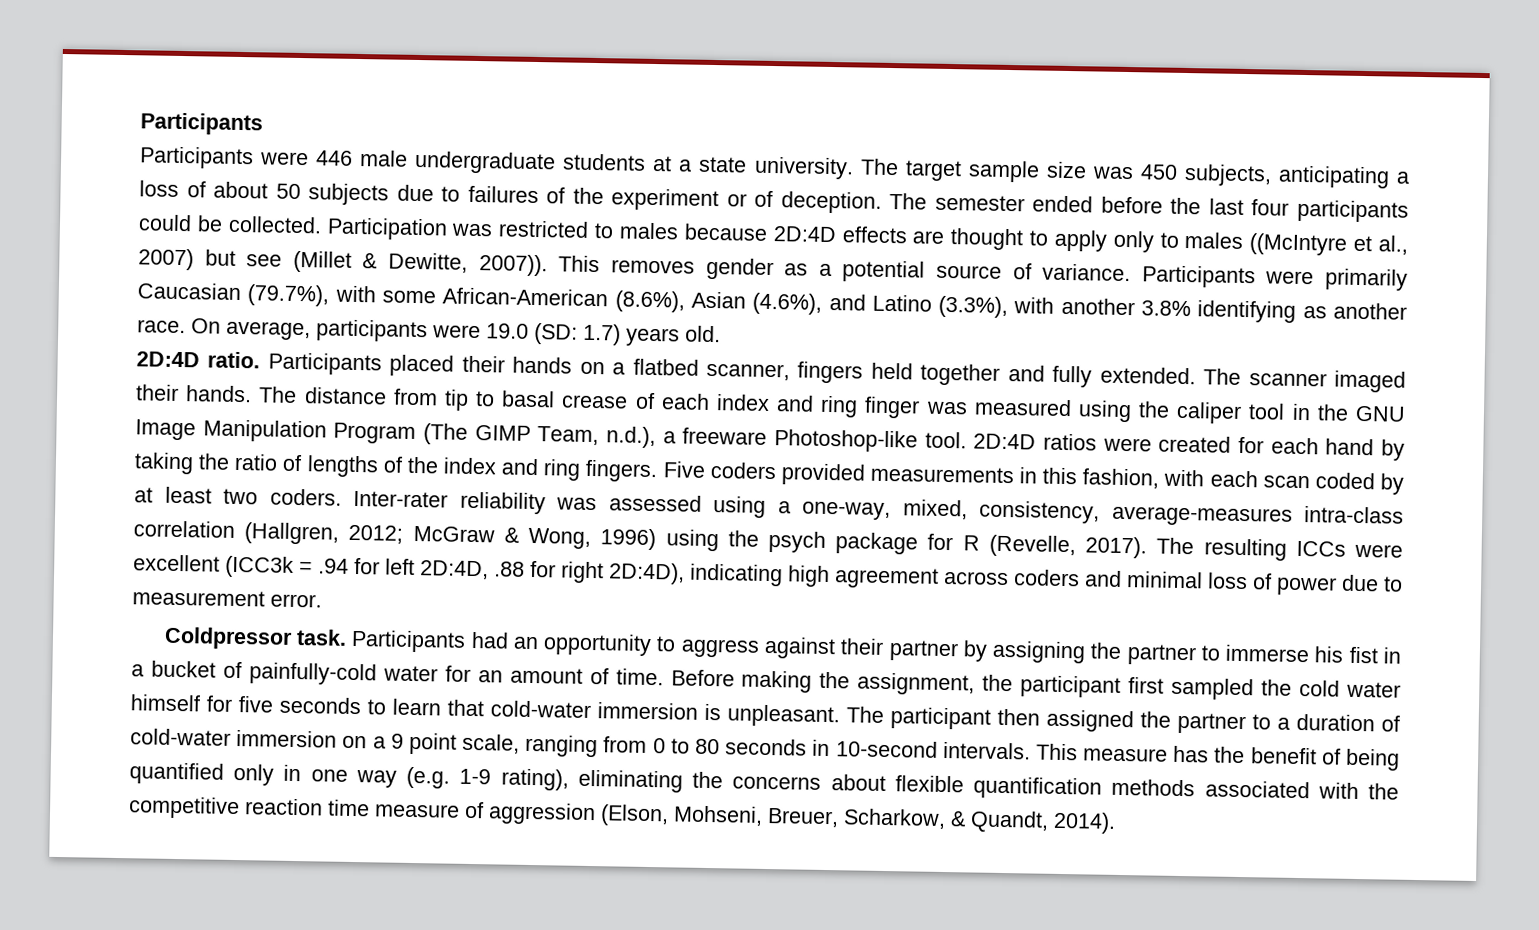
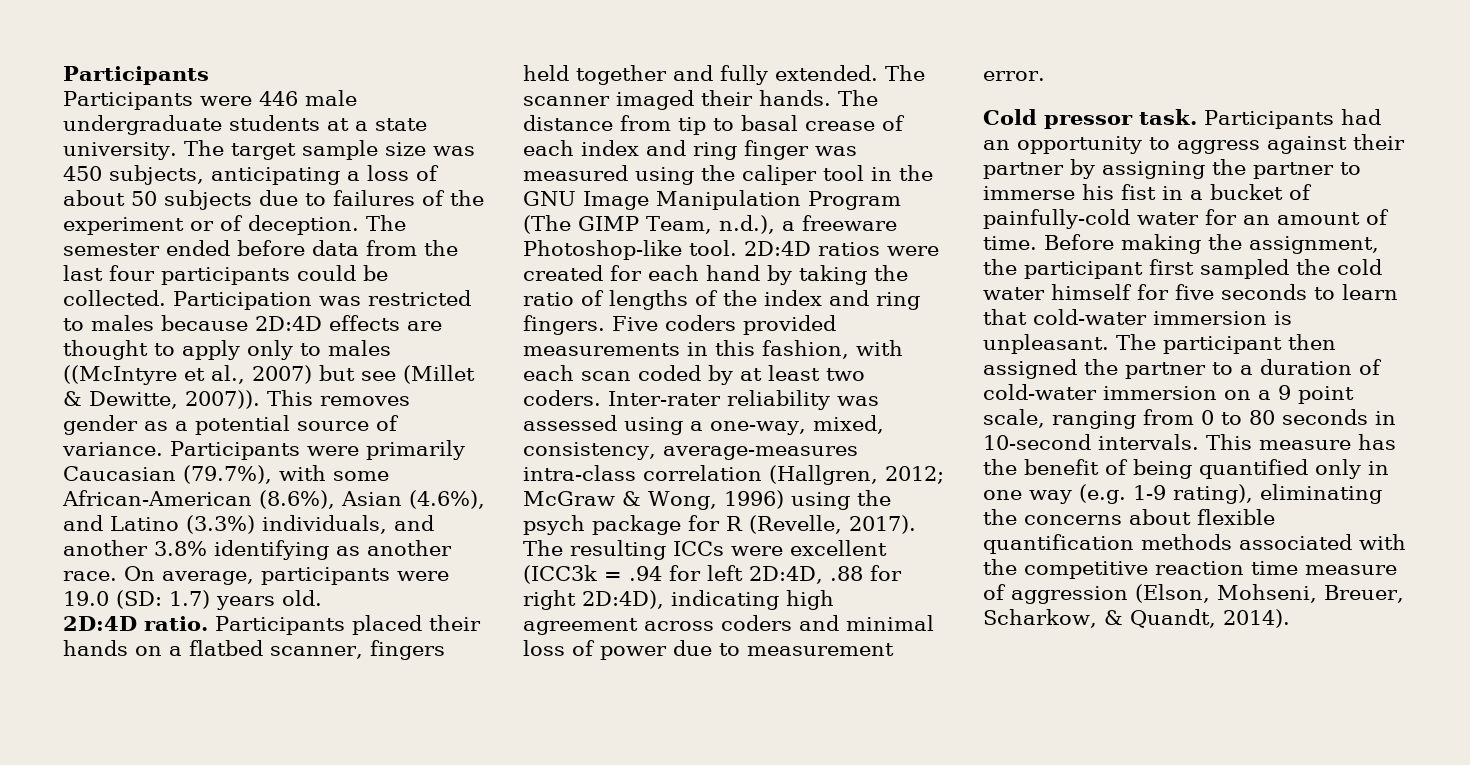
(1163, 205) none -> [312,240,417,256] data from
[938,295,1055,319] (3.3%), with -> [186,515,434,534] (3.3%) individuals, and
[163,626,293,650] Coldpressor -> [983,109,1133,129] Cold pressor

